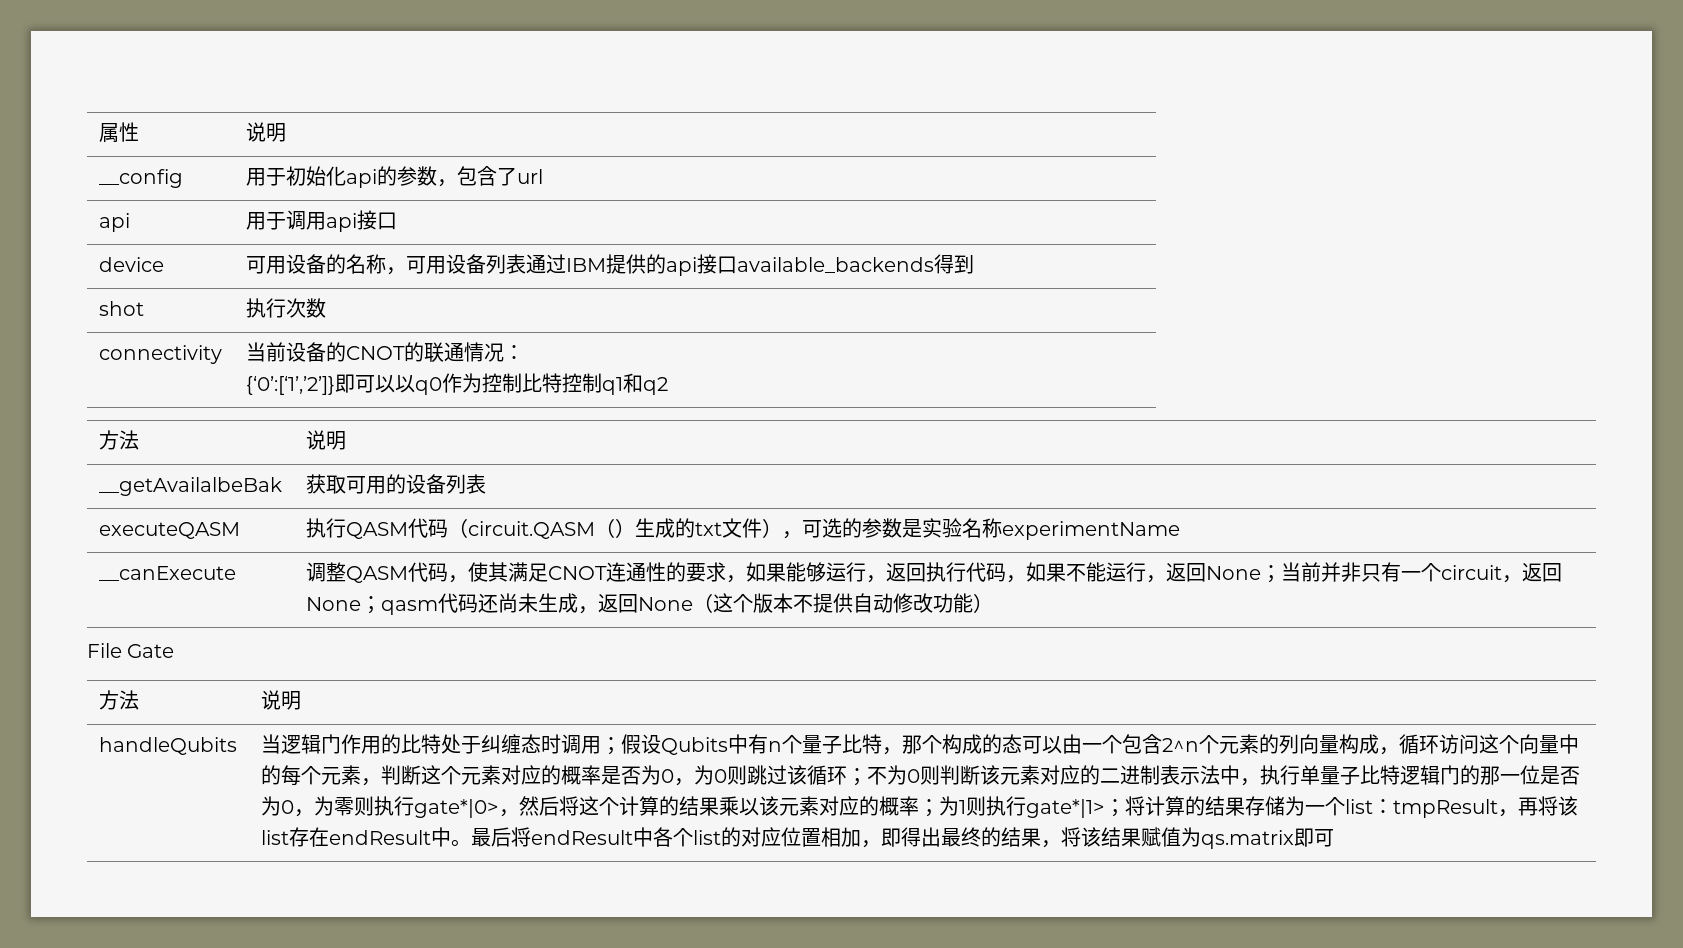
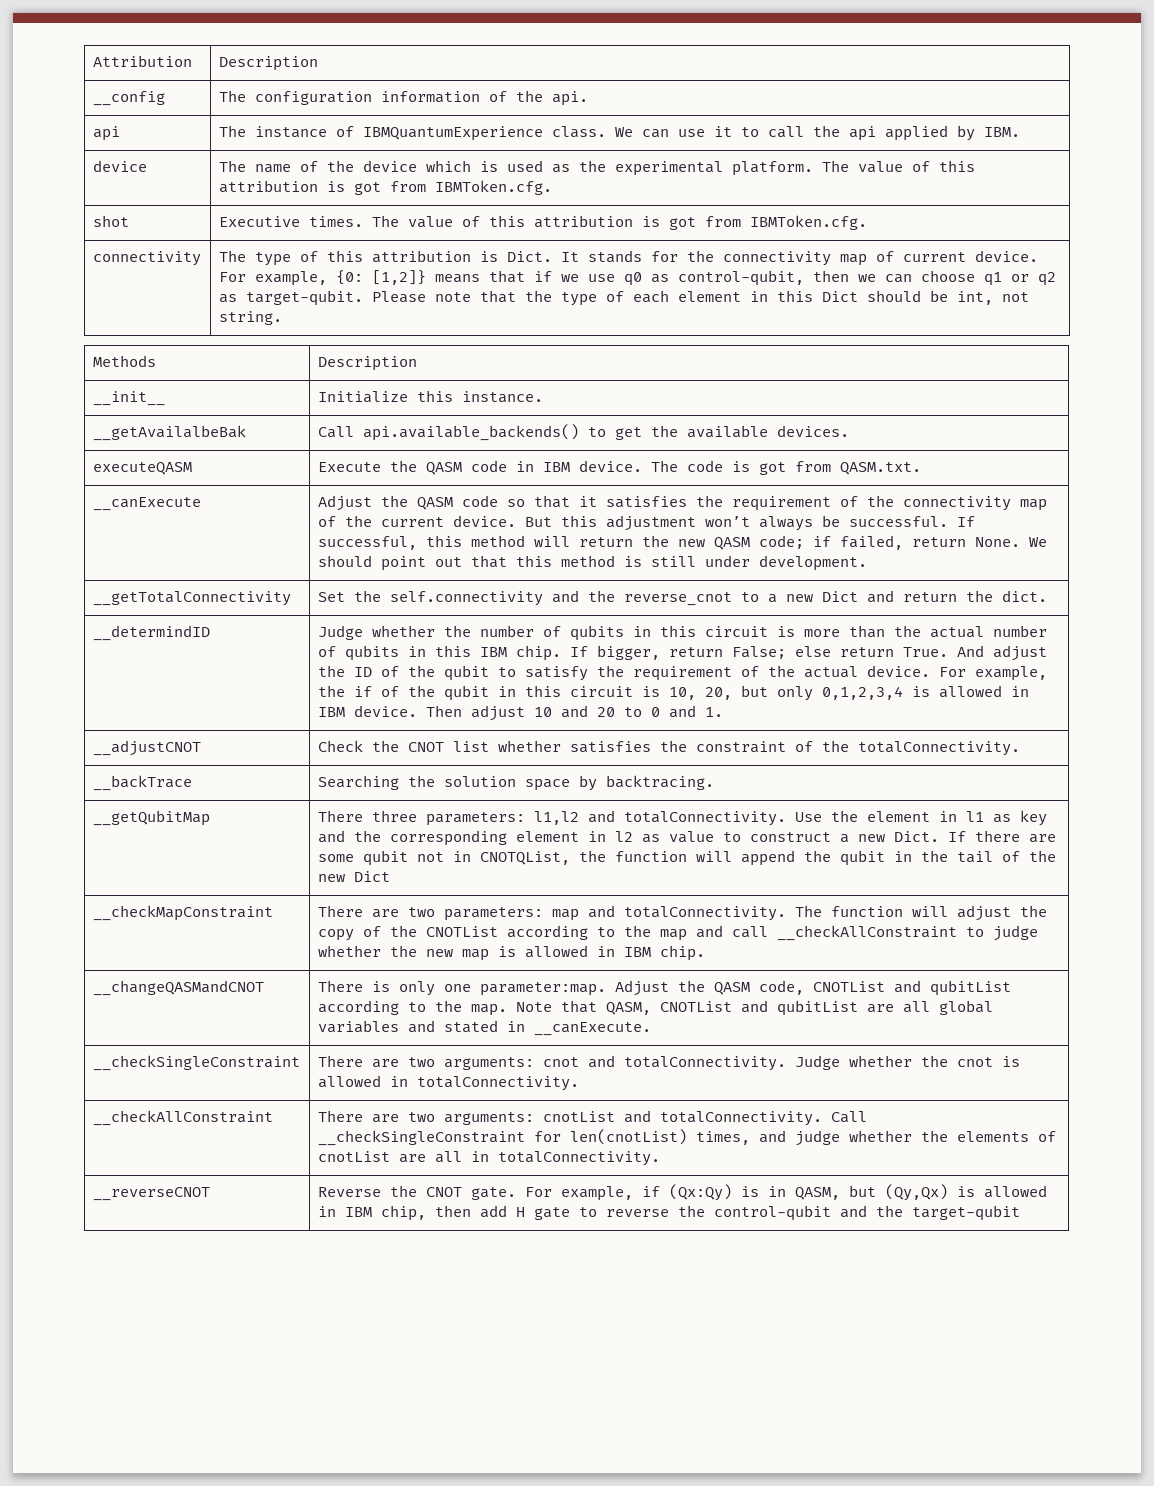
[98,122,139,143] [245,122,286,142] 属性 | 说明 -> [92,55,192,67] [218,56,318,71] Attribution | Description
[245,166,543,188] [98,213,130,232] [245,210,397,232] [98,257,164,272] [245,254,974,276] [98,301,144,316] [245,298,326,318] [98,345,222,364] [245,342,524,363] [245,373,668,395] [98,430,139,450] [305,430,346,450] [98,477,282,496] [305,474,486,494] [98,522,240,539] [305,518,1180,540] [98,566,236,581] [305,562,1562,583] [305,593,993,615] [87,643,175,658] [98,690,139,710] [260,690,301,710] [98,737,237,755] [260,734,1579,755] [260,765,1580,786] [260,796,1578,818] [260,827,1334,849] 用于初始化api的参数，包含了url // api | 用于调用api接口 // device | 可用设备的名称，可用设备列表通过IBM提供的api接口available_backends得到 // shot | 执行次数 // connectivity | 当前设备的CNOT的联通情况： // {‘0’:[‘1’,’2’]}即可以以q0作为控制比特控制q1和q2 // 方法 | 说明 // __getAvailalbeBak | 获取可用的设备列表 // executeQASM | 执行QASM代码（circuit.QASM（）生成的txt文件），可选的参数是实验名称experimentName // __canExecute | 调整QASM代码，使其满足CNOT连通性的要求，如果能够运行，返回执行代码，如果不能运行，返回None；当前并非只有一个circuit，返回None；qasm代码还尚未生成，返回None（这个版本不提供自动修改功能） // File Gate // 方法 | 说明 // handleQubits | 当逻辑门作用的比特处于纠缠态时调用；假设Qubits中有n个量子比特，那个构成的态可以由一个包含2^n个元素的列向量构成，循环访问这个向量中的每个元素，判断这个元素对应的概率是否为0，为0则跳过该循环；不为0则判断该元素对应的二进制表示法中，执行单量子比特逻辑门的那一位是否为0，为零则执行gate*|0>，然后将这个计算的结果乘以该元素对应的概率；为1则执行gate*|1>；将计算的结果存储为一个list：tmpResult，再将该list存在endResult中。最后将endResult中各个list的对应位置相加，即得出最终的结果，将该结果赋值为qs.matrix即可 -> [218,90,588,106] [92,126,120,141] [218,125,1020,141] [92,160,147,172] [218,160,975,176] [218,180,552,195] [92,215,129,227] [218,215,867,230] [92,251,201,266] [218,250,1038,266] [218,270,1056,286] [218,290,1029,306] [218,311,282,325] [92,355,156,367] [317,356,417,371] [92,391,165,406] [317,390,543,403] [92,425,246,441] [317,424,849,441] [92,462,192,475] [317,460,921,475] [92,497,201,511] [317,495,1047,511] [317,515,975,531] [317,535,1047,550] [317,555,867,571] [92,591,291,606] [317,590,1047,606] [92,625,210,641] [317,625,1047,641] [317,645,1047,661] [317,665,1047,681] [317,685,1029,701] [317,705,723,721] [92,740,201,756] [317,740,1020,756] [92,775,192,791] [317,775,714,791] [92,810,210,826] [317,810,1047,826] [317,830,1056,846] [317,850,1056,866] [317,871,390,882] [92,905,273,921] [317,905,1047,921] [317,925,1038,941] [317,945,705,961] [92,980,264,996] [317,980,1011,996] [317,1000,993,1016] [317,1020,651,1036] [92,1055,300,1071] [317,1055,1020,1071] [317,1075,579,1091] [92,1110,273,1126] [317,1110,867,1126] [317,1129,1056,1146] [317,1151,660,1166] [92,1187,210,1201] [317,1184,1047,1201] [317,1205,1020,1221] The configuration information of the api. // api | The instance of IBMQuantumExperience class. We can use it to call the api applied by IBM. // device | The name of the device which is used as the experimental platform. The value of this attribution is got from IBMToken.cfg. // shot | Executive times. The value of this attribution is got from IBMToken.cfg. // connectivity | The type of this attribution is Dict. It stands for the connectivity map of current device. For example, {0: [1,2]} means that if we use q0 as control-qubit, then we can choose q1 or q2 as target-qubit. Please note that the type of each element in this Dict should be int, not string. // Methods | Description // __init__ | Initialize this instance. // __getAvailalbeBak | Call api.available_backends() to get the available devices. // executeQASM | Execute the QASM code in IBM device. The code is got from QASM.txt. // __canExecute | Adjust the QASM code so that it satisfies the requirement of the connectivity map of the current device. But this adjustment won’t always be successful. If successful, this method will return the new QASM code; if failed, return None. We should point out that this method is still under development. // __getTotalConnectivity | Set the self.connectivity and the reverse_cnot to a new Dict and return the dict. // __determindID | Judge whether the number of qubits in this circuit is more than the actual number of qubits in this IBM chip. If bigger, return False; else return True. And adjust the ID of the qubit to satisfy the requirement of the actual device. For example, the if of the qubit in this circuit is 10, 20, but only 0,1,2,3,4 is allowed in IBM device. Then adjust 10 and 20 to 0 and 1. // __adjustCNOT | Check the CNOT list whether satisfies the constraint of the totalConnectivity. // __backTrace | Searching the solution space by backtracing. // __getQubitMap | There three parameters: l1,l2 and totalConnectivity. Use the element in l1 as key and the corresponding element in l2 as value to construct a new Dict. If there are some qubit not in CNOTQList, the function will append the qubit in the tail of the new Dict // __checkMapConstraint | There are two parameters: map and totalConnectivity. The function will adjust the copy of the CNOTList according to the map and call __checkAllConstraint to judge whether the new map is allowed in IBM chip. // __changeQASMandCNOT | There is only one parameter:map. Adjust the QASM code, CNOTList and qubitList according to the map. Note that QASM, CNOTList and qubitList are all global variables and stated in __canExecute. // __checkSingleConstraint | There are two arguments: cnot and totalConnectivity. Judge whether the cnot is allowed in totalConnectivity. // __checkAllConstraint | There are two arguments: cnotList and totalConnectivity. Call __checkSingleConstraint for len(cnotList) times, and judge whether the elements of cnotList are all in totalConnectivity. // __reverseCNOT | Reverse the CNOT gate. For example, if (Qx:Qy) is in QASM, but (Qy,Qx) is allowed in IBM chip, then add H gate to reverse the control-qubit and the target-qubit

